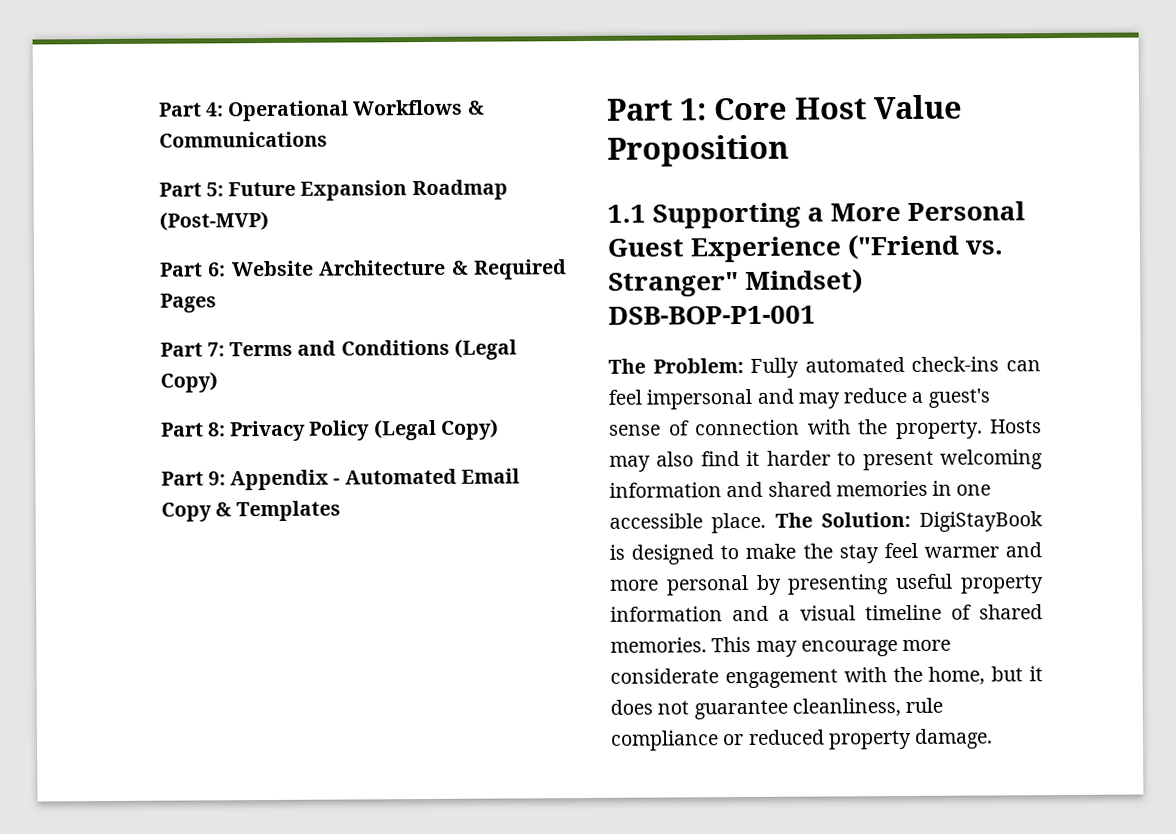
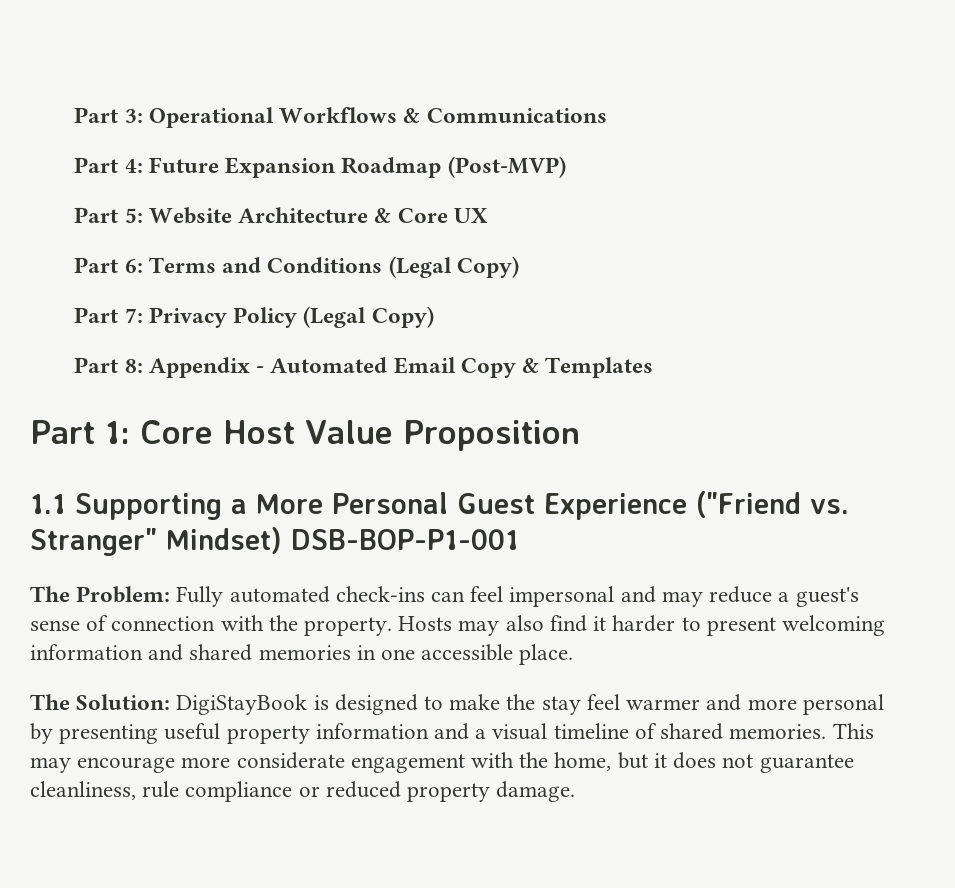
[158,102,224,117] Part 4: -> [74,107,143,123] Part 3:
[205,182,224,197] 5: -> [124,159,143,173] 4:
[208,262,227,277] 6: -> [124,208,143,223] 5:
[474,259,567,280] [159,293,217,313] [159,342,225,357] Required Pages // Part 7: -> [397,208,488,223] [74,257,143,273] Core UX // Part 6:
[207,422,226,437] 8: -> [124,308,143,323] 7:
[207,471,226,486] 9: -> [124,359,143,373] 8:
(767, 523) none -> (574, 654) //

